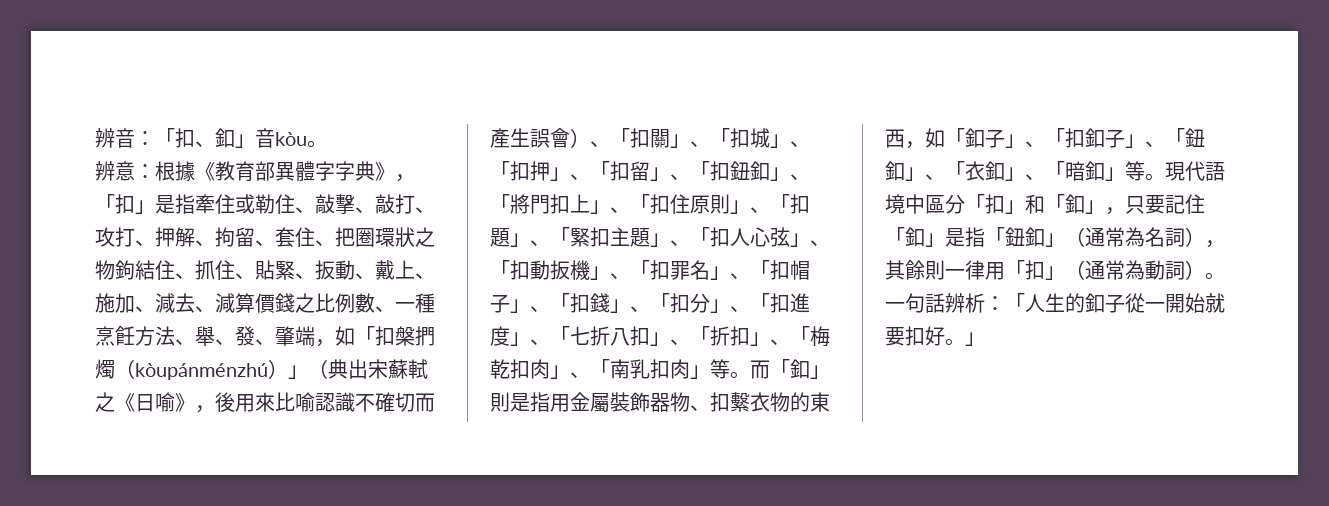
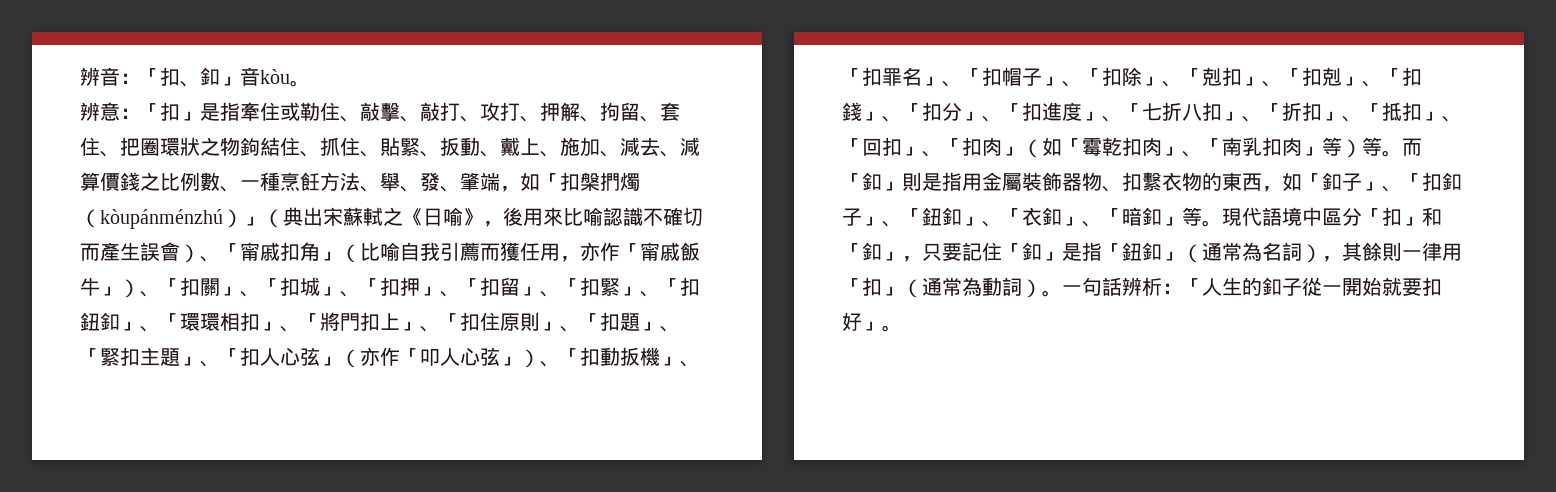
[155,161,415,182] 根據《教育部異體字字典》， -> (140, 113) none
(630, 137) none -> [240,242,700,263] [80,277,180,298] 甯戚扣角」（比喻自我引薦而獲任用，亦作「甯戚飯牛」）、「
[730,161,770,181] 鈕釦 -> [600,277,700,297] [80,312,260,332] 緊」、「扣鈕釦」、「環環相扣
(810, 240) none -> [340,347,540,368] （亦作「叩人心弦」）
(590, 303) none -> [1122,67,1422,87] 除」、「剋扣」、「扣剋」、「扣
[810,326,830,347] 梅 -> [1382,102,1462,122] [842,137,1102,158] 抵扣」、「回扣」、「扣肉」（如「霉
(730, 369) none -> [1342,137,1382,158] ）等
[945,332,985,346] 。」 -> [862,321,902,332] 」。

